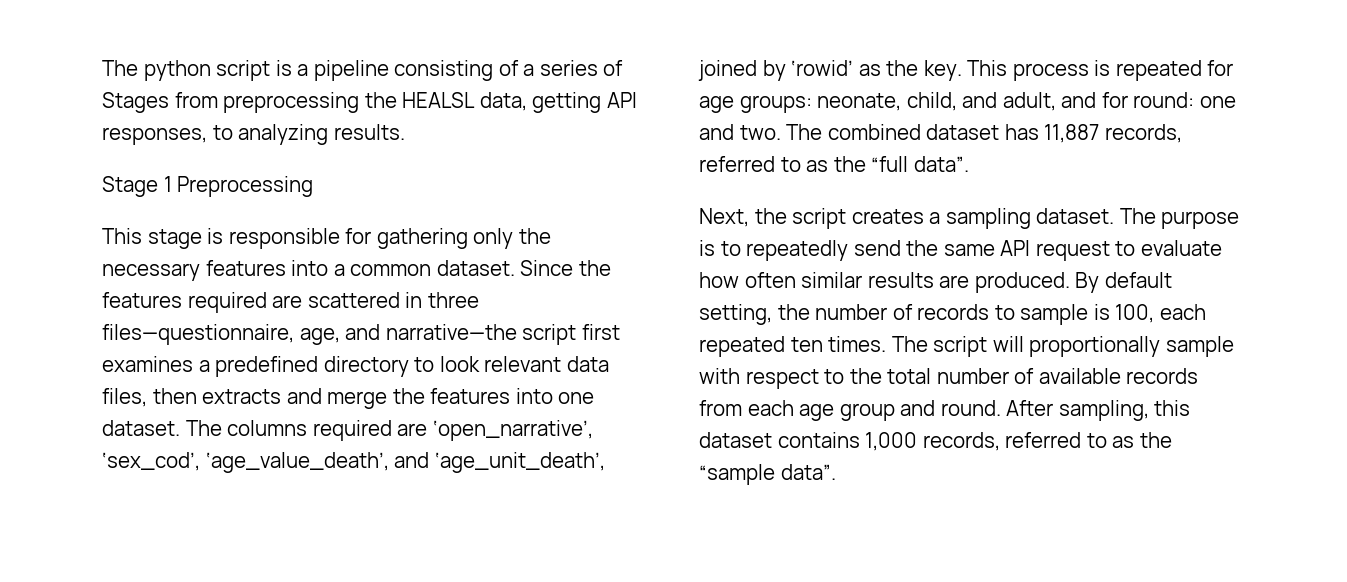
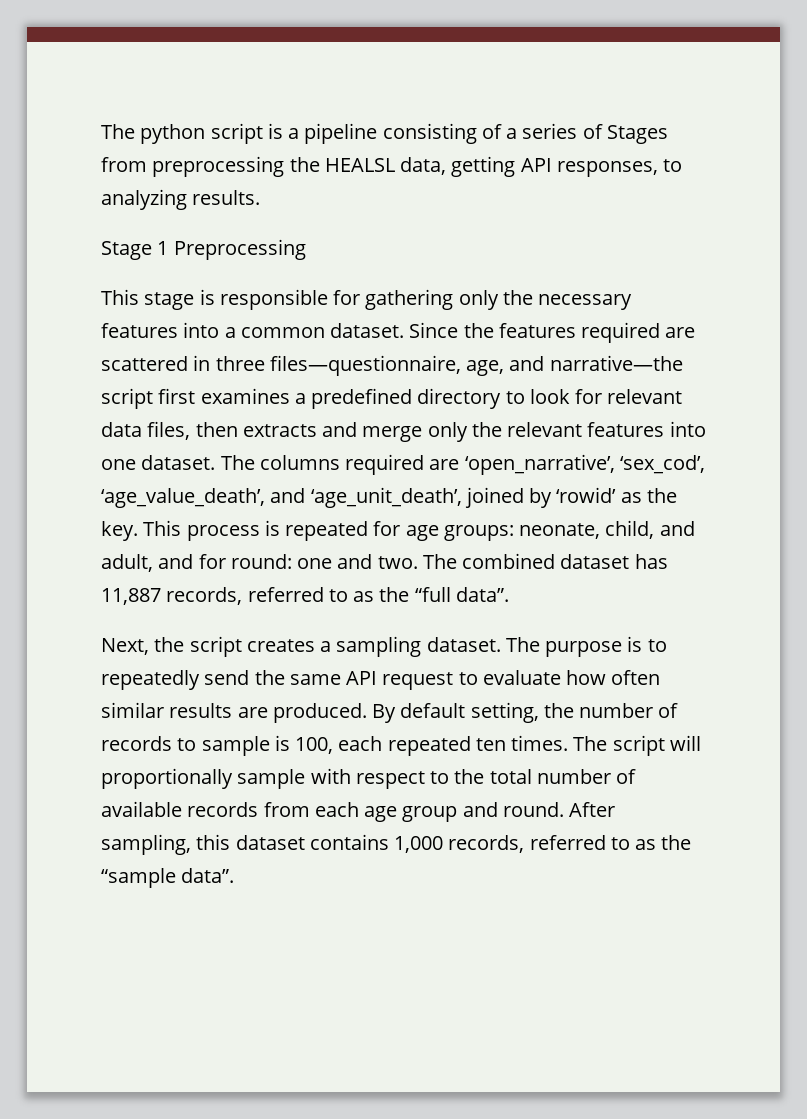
(480, 364) none -> [575,389,603,404] for
[392,388,425,404] the -> [427,422,583,442] only the relevant

